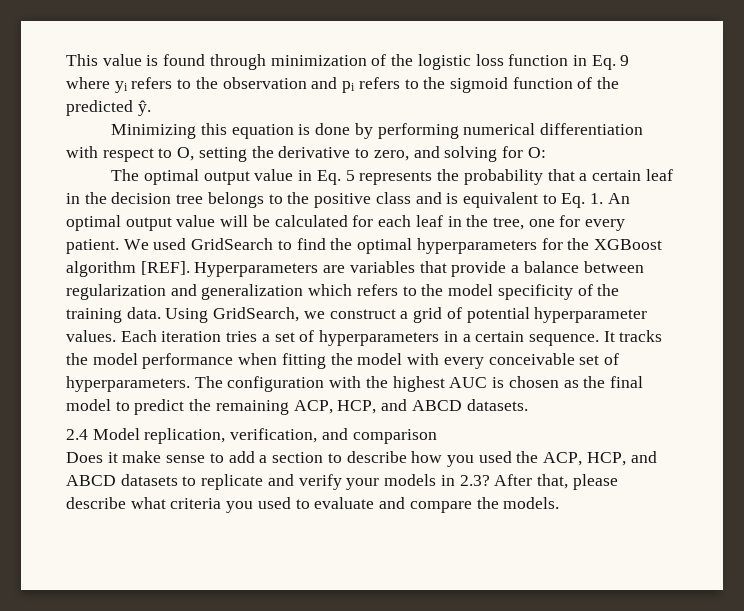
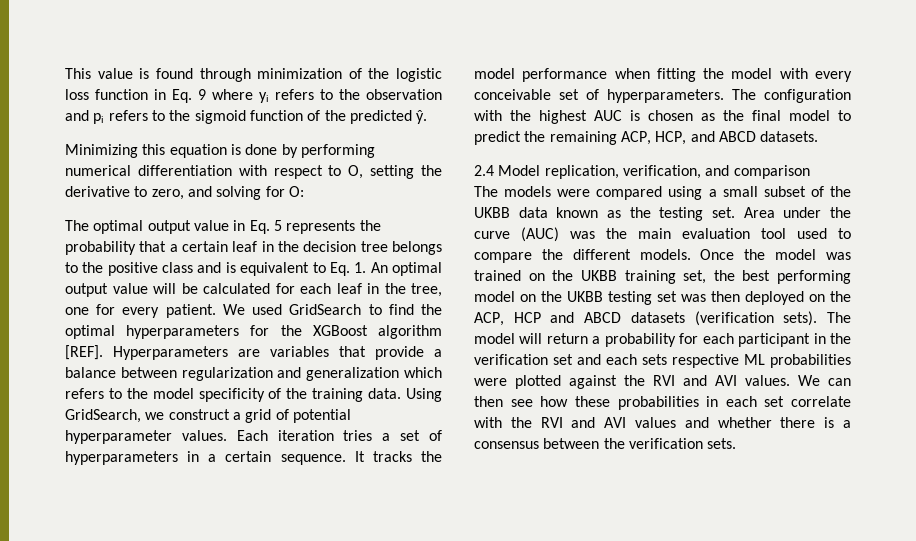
[66,451,512,467] Does it make sense to add a section to describe how you used -> [474,186,851,200] [474,207,851,221] [474,227,851,242] [474,249,851,263] [474,270,851,284] [474,291,825,305] The models were compared using a small subset of the UKBB data known as the testing set. Area under the curve (AUC) was the main evaluation tool used to compare the different models. Once the model was trained on the UKBB training set, the best performing model on the UKBB testing set was then deployed on
[586,452,626,466] HCP, -> [513,312,541,323] HCP
[182,474,618,490] [66,497,560,513] to replicate and verify your models in 2.3? After that, please describe what criteria you used to evaluate and compare the models. -> [694,311,851,326] [474,333,851,347] [474,354,851,368] [474,375,851,389] [474,396,851,410] [474,417,851,428] [474,438,737,449] (verification sets). The model will return a probability for each participant in the verification set and each sets respective ML probabilities were plotted against the RVI and AVI values. We can then see how these probabilities in each set correlate with the RVI and AVI values and whether there is a consensus between the verification sets.

